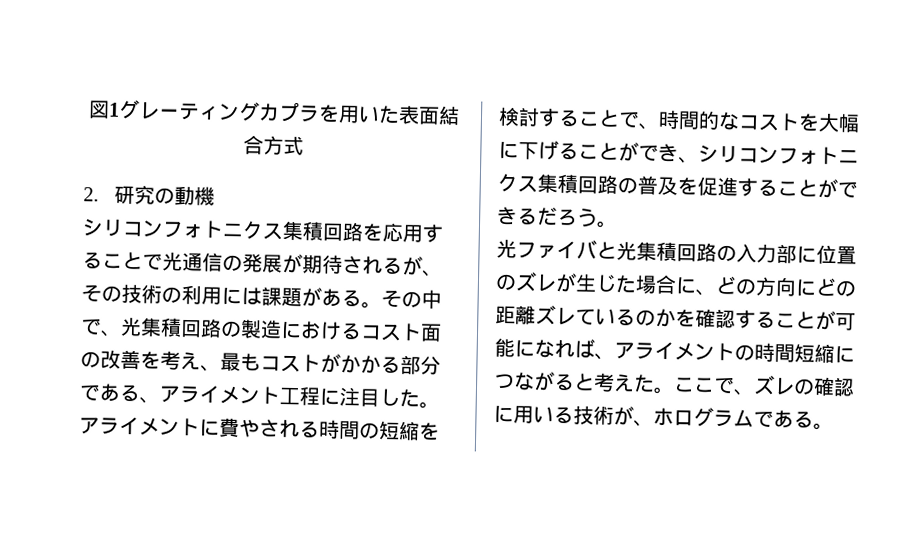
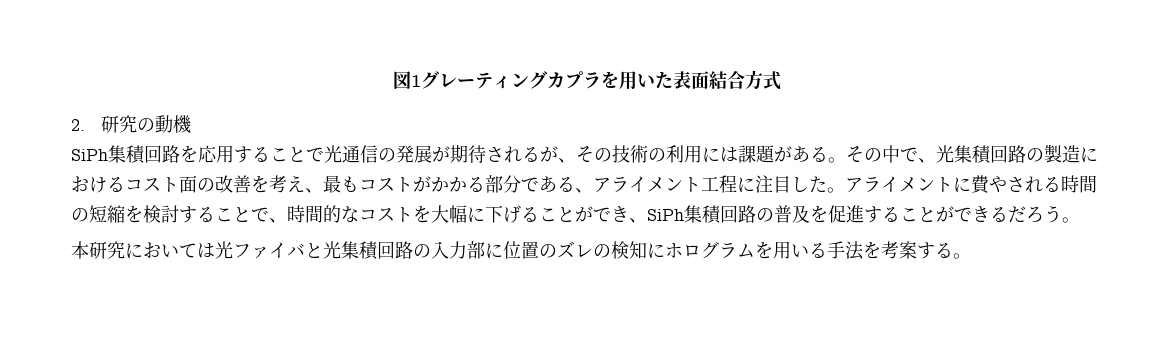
[82,218,284,240] シリコンフォトニクス -> [71,149,108,161] SiPh
[698,144,859,166] [497,173,538,193] シリコンフォトニクス -> [647,209,684,221] SiPh
(618, 224) none -> [71,241,215,259] 本研究においては
[555,272,857,297] [495,304,856,331] [494,337,855,364] [493,371,855,397] [493,405,794,429] が生じた場合に、どの方向にどの距離ズレているのかを確認することが可能になれば、アライメントの時間短縮につながると考えた。ここで、ズレの確認に用いる技術が、ホログラムであ -> [593,241,935,260] の検知にホログラムを用いる手法を考案す

